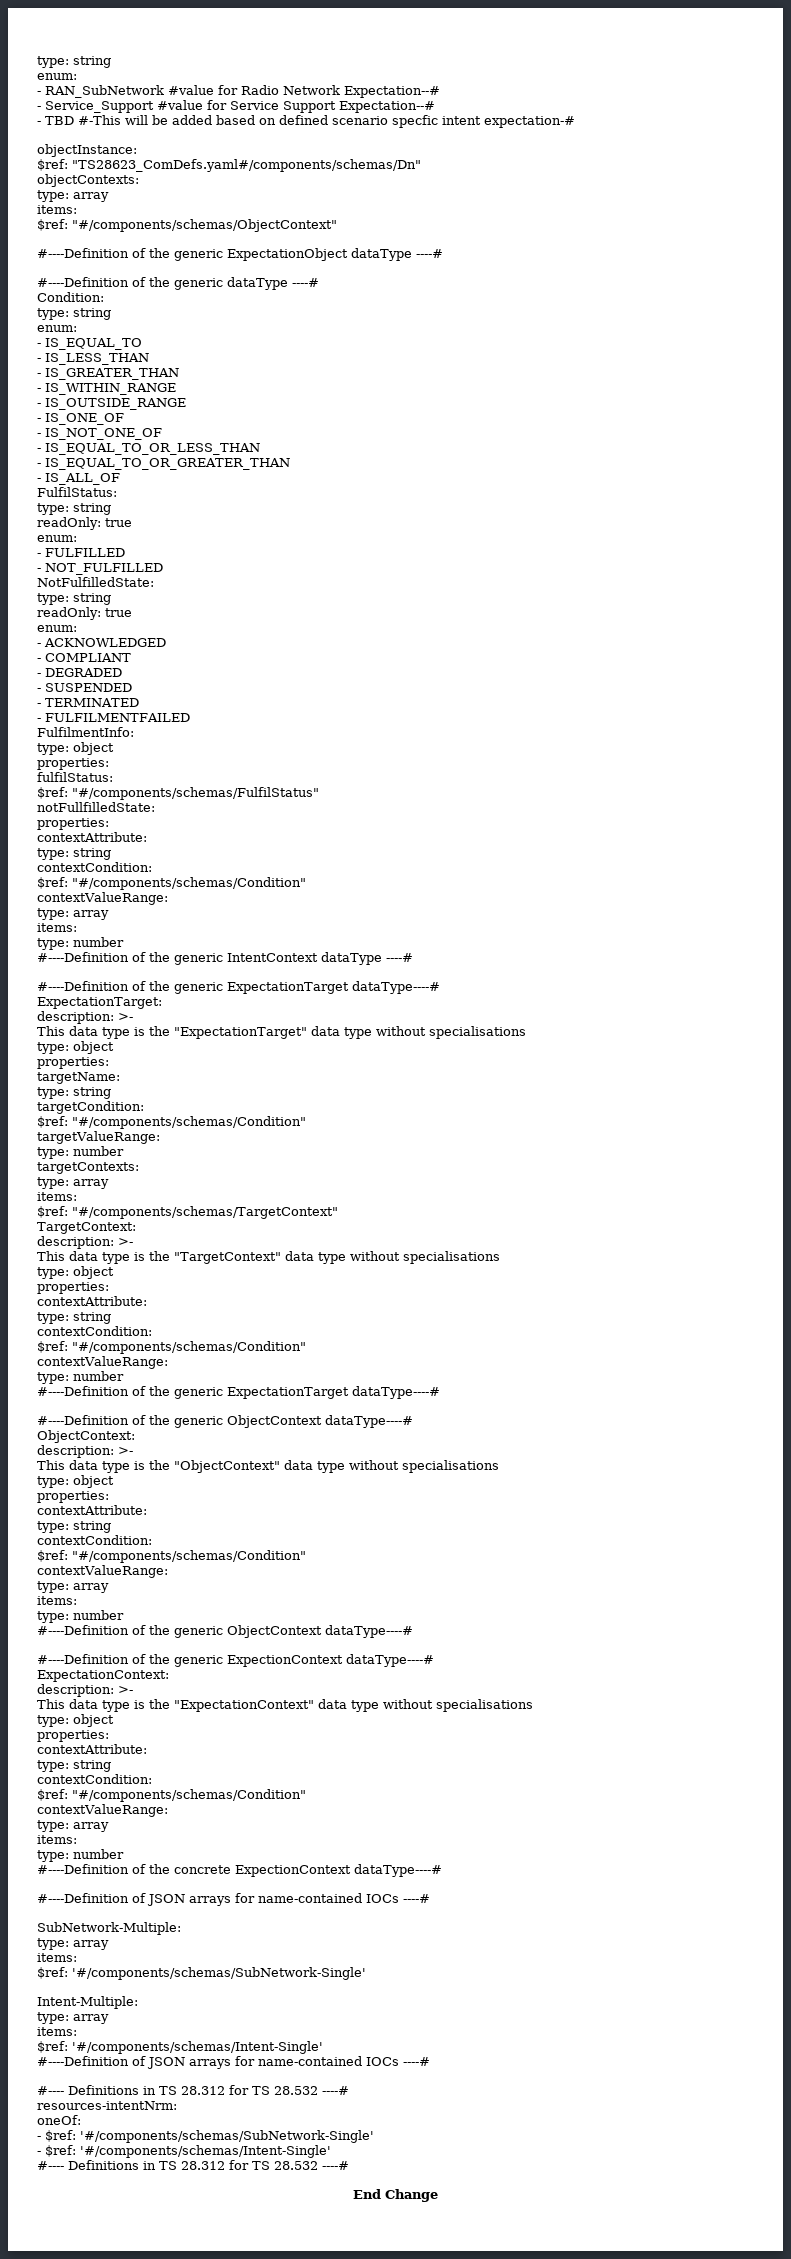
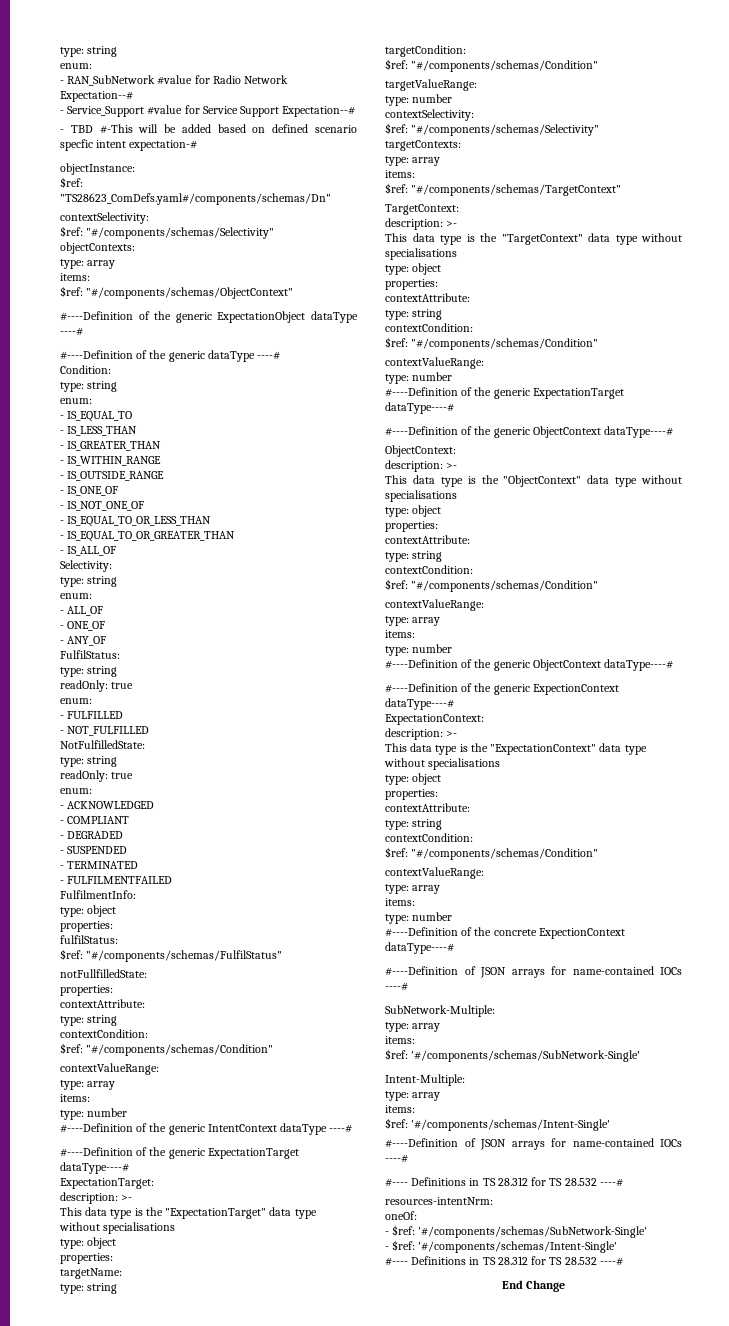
(421, 165) none -> [60,212,149,224] [60,226,275,239] // contextSelectivity: // $ref: "#/components/schemas/Selectivity"
(120, 479) none -> [60,560,112,572] [60,576,118,587] [60,593,92,599] [60,606,104,616] [60,621,106,631] [60,636,107,646] // Selectivity: // type: string // enum: // - ALL_OF // - ONE_OF // - ANY_OF
(124, 1151) none -> [385,109,474,121] [385,123,600,136] // contextSelectivity: // $ref: "#/components/schemas/Selectivity"

